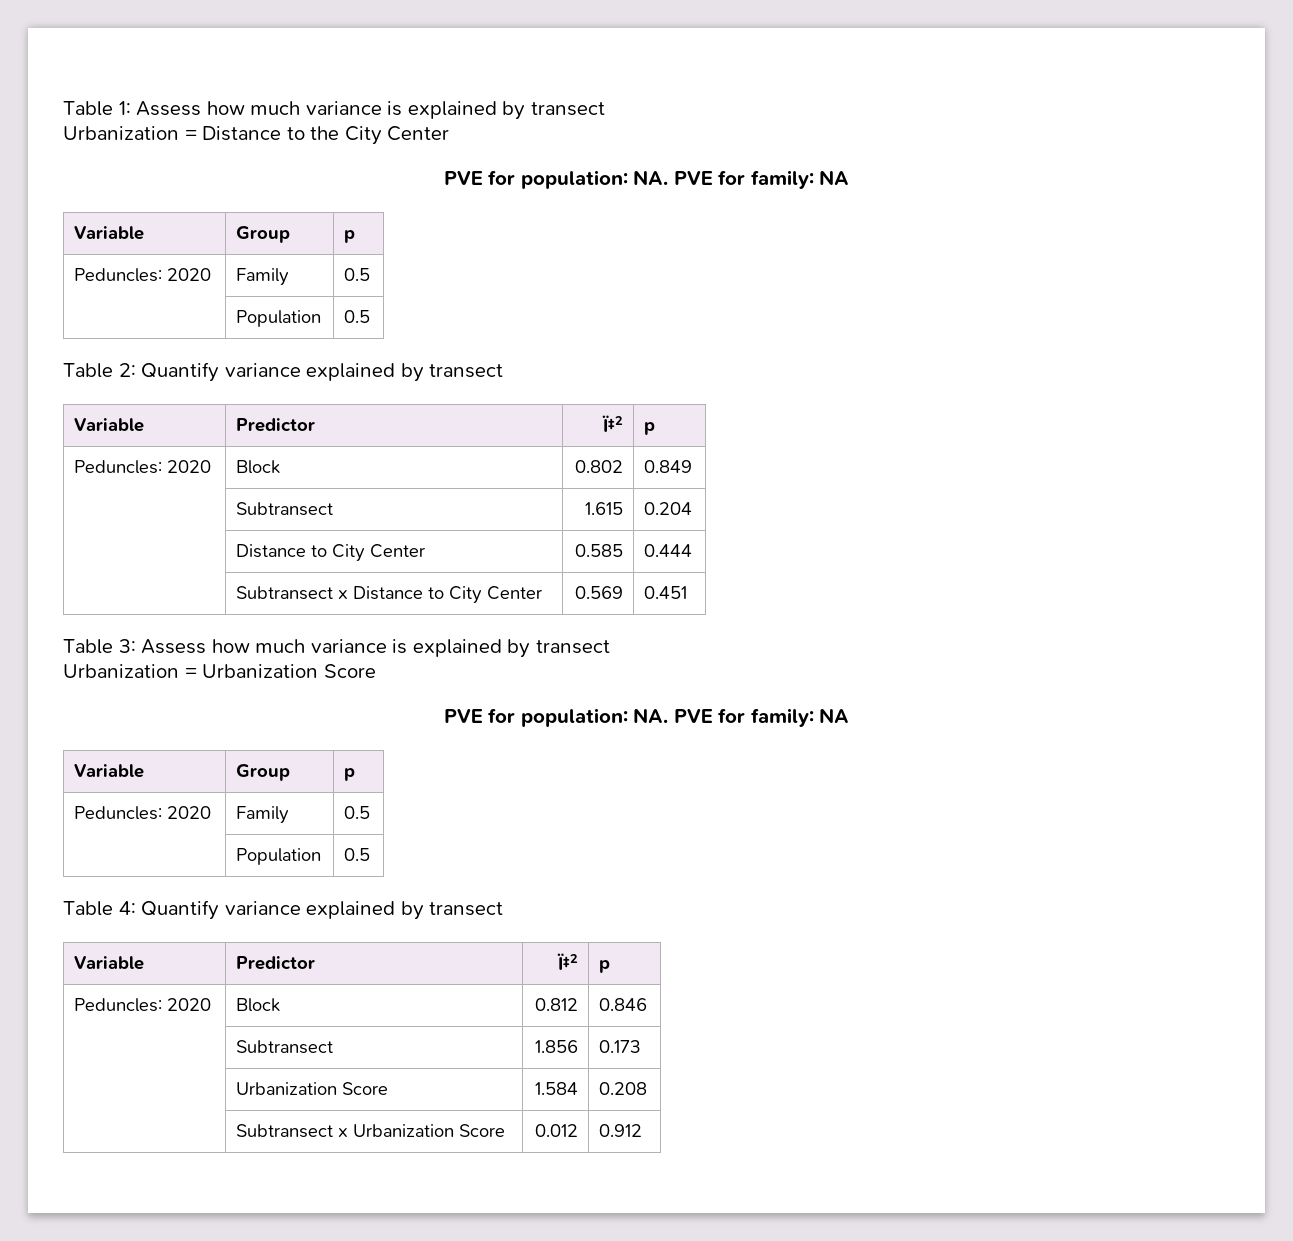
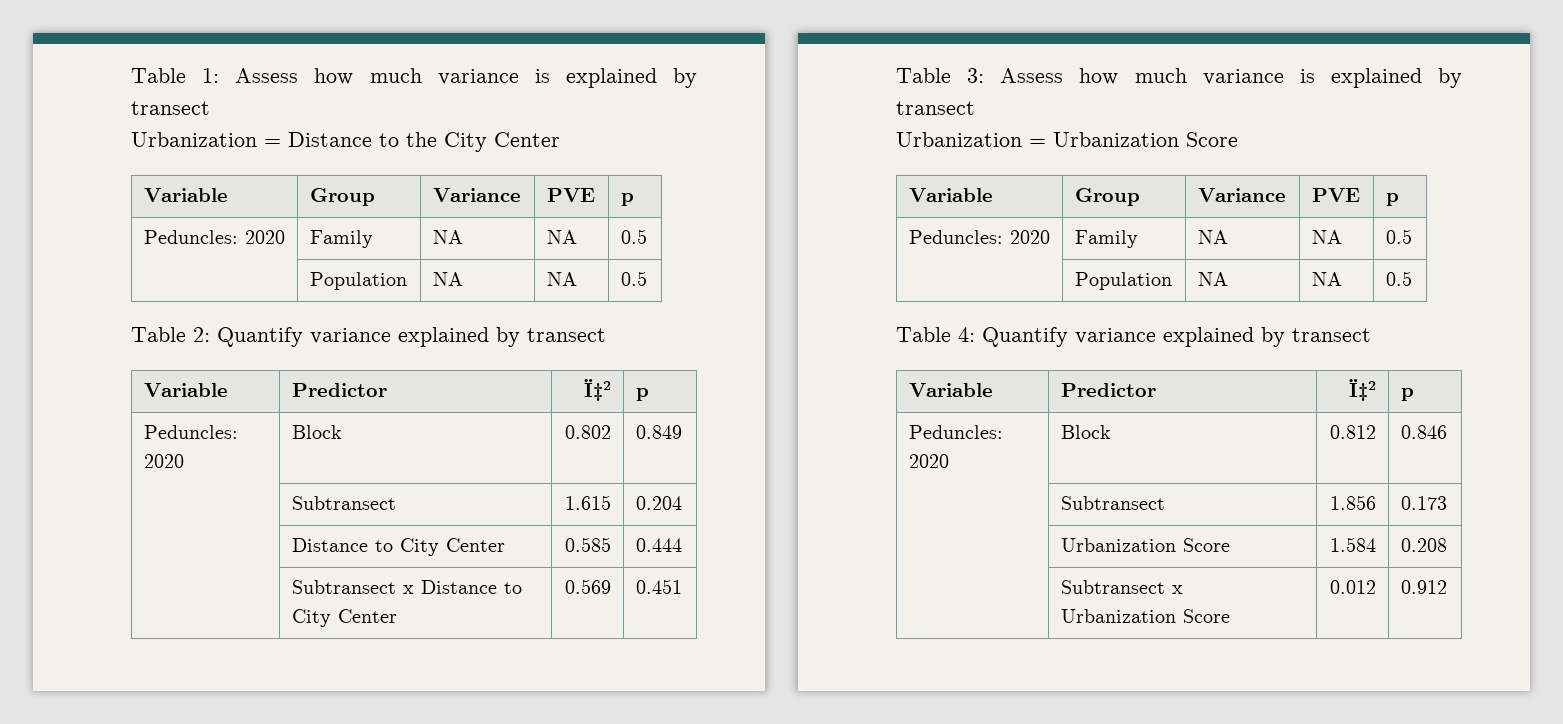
[443,170,850,189] [74,226,145,240] [236,226,291,243] [344,230,356,243] [74,268,212,282] [236,268,290,286] [344,268,371,281] [236,310,322,327] // PVE for population: NA. PVE for family: NA // Variable | Group | p // Peduncles: 2020 | Family | 0.5 // | Population -> [143,188,228,202] [309,188,375,206] [432,188,521,202] [546,188,595,202] [620,193,634,206] [143,230,285,244] [309,230,373,248] [432,230,463,244] [546,230,577,244] [620,229,647,244] [309,272,407,290] [432,272,463,286] [546,272,577,286] // Variable | Group | Variance | PVE | p // Peduncles: 2020 | Family | NA | NA | 0.5 // | Population | NA | NA
[443,708,850,727] [74,764,145,778] [236,764,291,781] [344,768,356,781] [74,806,212,820] [236,806,290,824] [344,806,371,819] [236,848,322,865] // PVE for population: NA. PVE for family: NA // Variable | Group | p // Peduncles: 2020 | Family | 0.5 // | Population -> [908,188,993,202] [1074,188,1140,206] [1197,188,1286,202] [1311,188,1360,202] [1385,193,1399,206] [908,230,1050,244] [1074,230,1138,248] [1197,230,1228,244] [1311,230,1342,244] [1385,229,1412,244] [1074,272,1172,290] [1197,272,1228,286] [1311,272,1342,286] // Variable | Group | Variance | PVE | p // Peduncles: 2020 | Family | NA | NA | 0.5 // | Population | NA | NA

